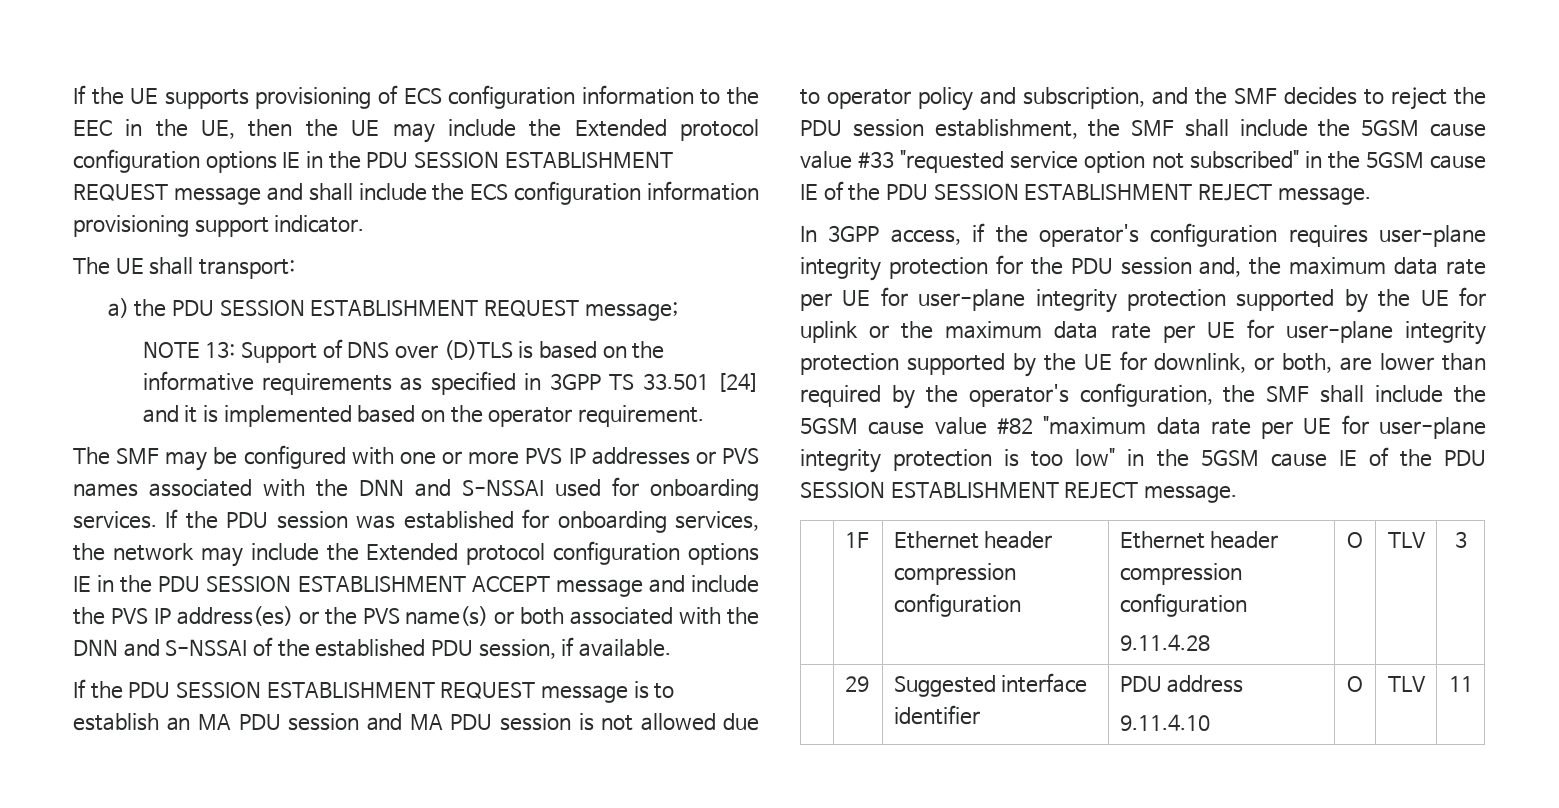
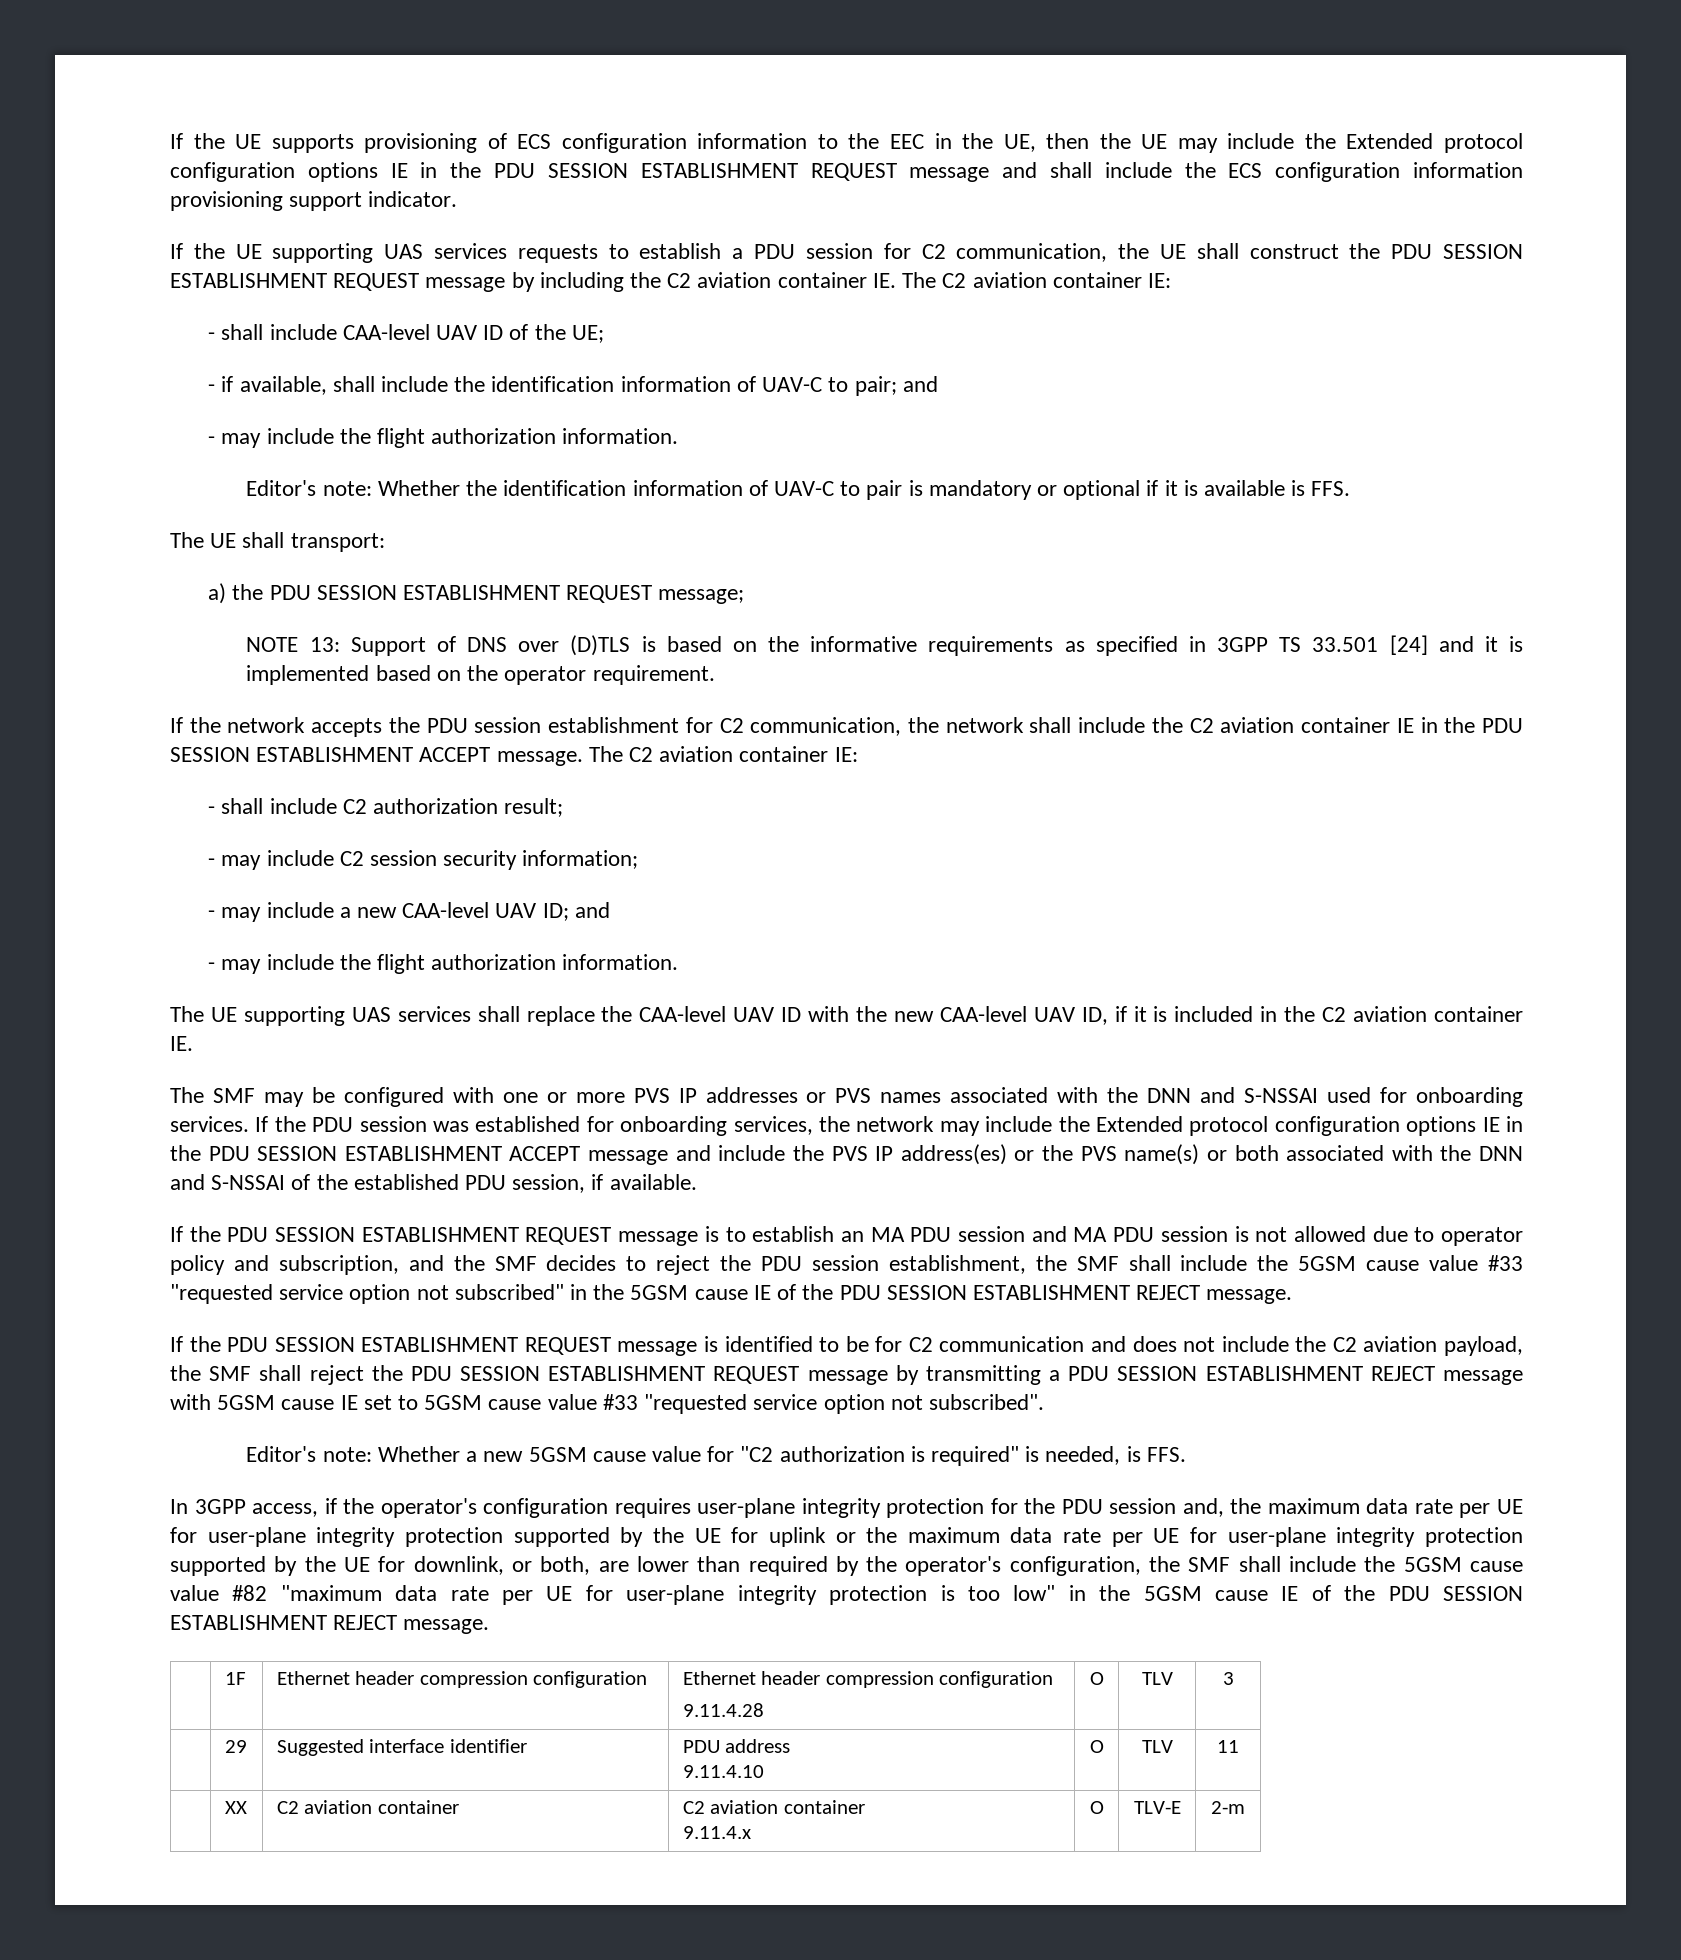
(365, 224) none -> [170,243,1524,263] [170,272,1171,292] [208,324,604,343] [208,376,938,396] [208,428,679,448] [246,480,1351,500] // If the UE supporting UAS services requests to establish a PDU session for C2 communication, the UE shall construct the PDU SESSION ESTABLISHMENT REQUEST message by including the C2 aviation container IE. The C2 aviation container IE: // - shall include CAA-level UAV ID of the UE; // - if available, shall include the identification information of UAV-C to pair; and // - may include the flight authorization information. // Editor's note: Whether the identification information of UAV-C to pair is mandatory or optional if it is available is FFS.
(704, 416) none -> [170,717,1524,737] [170,746,858,766] [208,798,564,817] [208,850,639,870] [208,902,610,922] [208,954,679,974] [170,1006,1523,1026] [170,1036,193,1051] // If the network accepts the PDU session establishment for C2 communication, the network shall include the C2 aviation container IE in the PDU SESSION ESTABLISHMENT ACCEPT message. The C2 aviation container IE: // - shall include C2 authorization result; // - may include C2 session security information; // - may include a new CAA-level UAV ID; and // - may include the flight authorization information. // The UE supporting UAS services shall replace the CAA-level UAV ID with the new CAA-level UAV ID, if it is included in the C2 aviation container IE.
(1371, 196) none -> [170,1336,1524,1356] [170,1365,1523,1385] [170,1394,1044,1414] [246,1446,1186,1466] // If the PDU SESSION ESTABLISHMENT REQUEST message is identified to be for C2 communication and does not include the C2 aviation payload, the SMF shall reject the PDU SESSION ESTABLISHMENT REQUEST message by transmitting a PDU SESSION ESTABLISHMENT REJECT message with 5GSM cause IE set to 5GSM cause value #33 "requested service option not subscribed". // Editor's note: Whether a new 5GSM cause value for "C2 authorization is required" is needed, is FFS.
(1473, 684) none -> [224,1801,247,1814] [276,1800,459,1814] [682,1800,865,1814] [682,1826,751,1839] [1089,1801,1104,1814] [1133,1801,1181,1814] [1211,1801,1245,1814] // | XX | C2 aviation container | C2 aviation container // 9.11.4.x | O | TLV-E | 2-m

